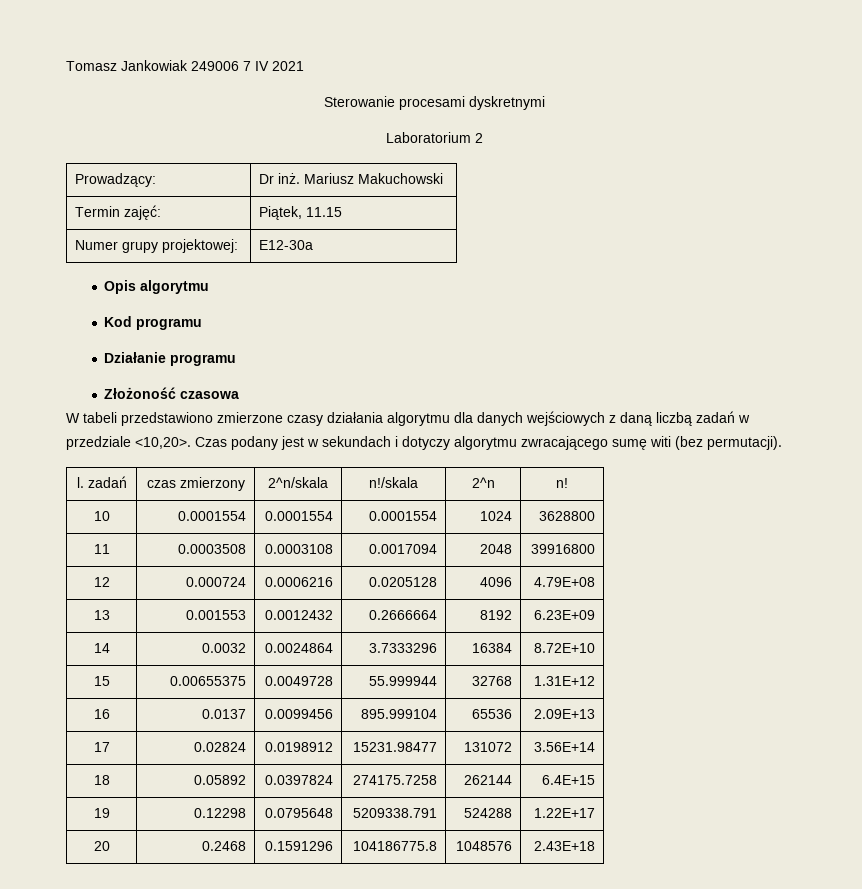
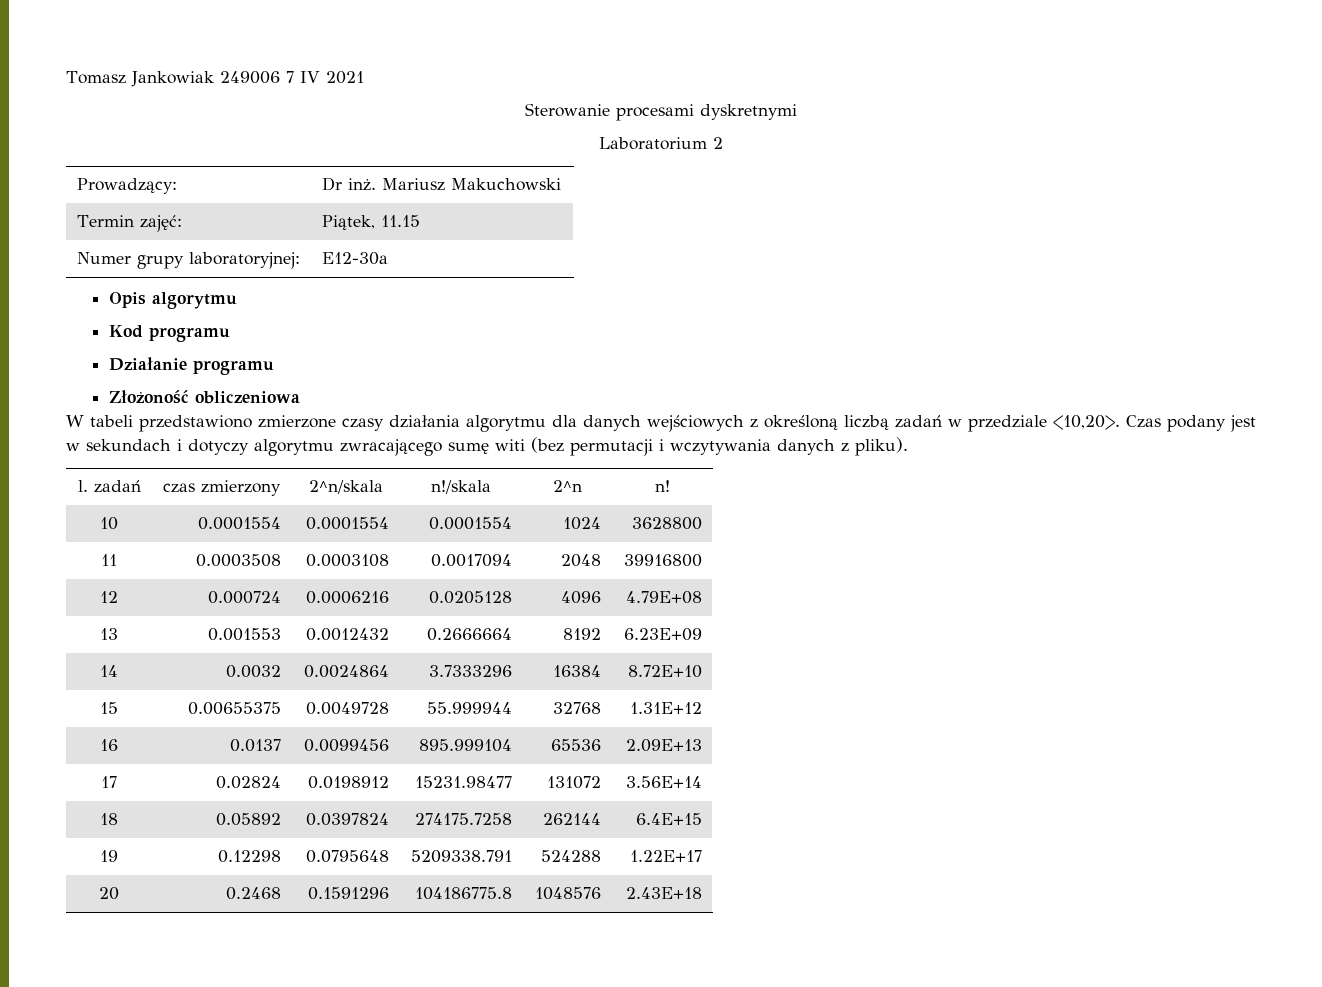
[162,239,239,253] projektowej: -> [188,252,300,269] laboratoryjnej:
[180,391,240,399] czasowa -> [194,391,300,404] obliczeniowa
[620,412,652,426] daną -> [764,415,838,430] określoną
[707,436,782,450] permutacji). -> [570,437,908,456] permutacji i wczytywania danych z pliku).

